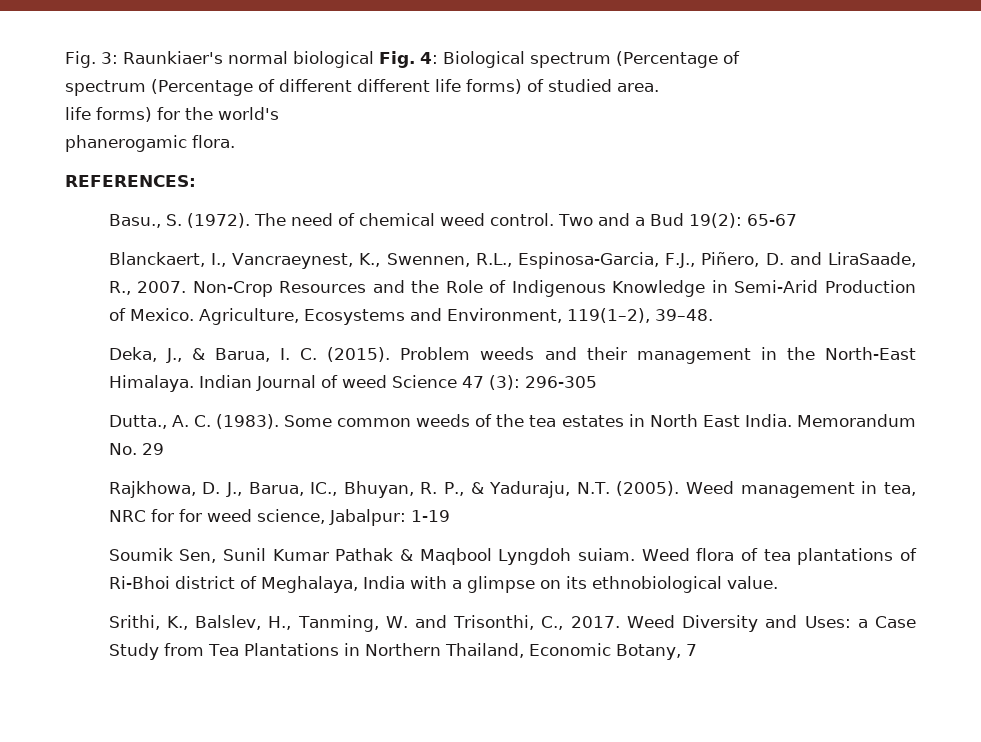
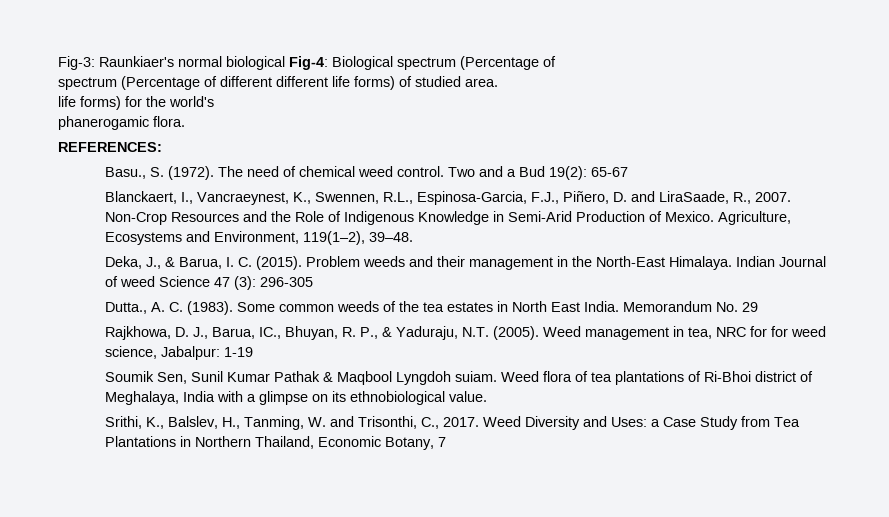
[65,51,118,68] Fig. 3: -> [58,56,95,70] Fig-3:
[378,51,438,68] Fig. 4: -> [289,56,328,70] Fig-4:

